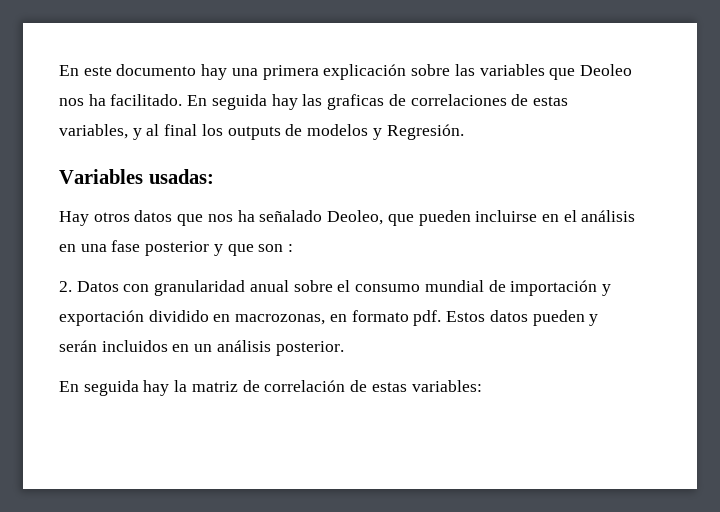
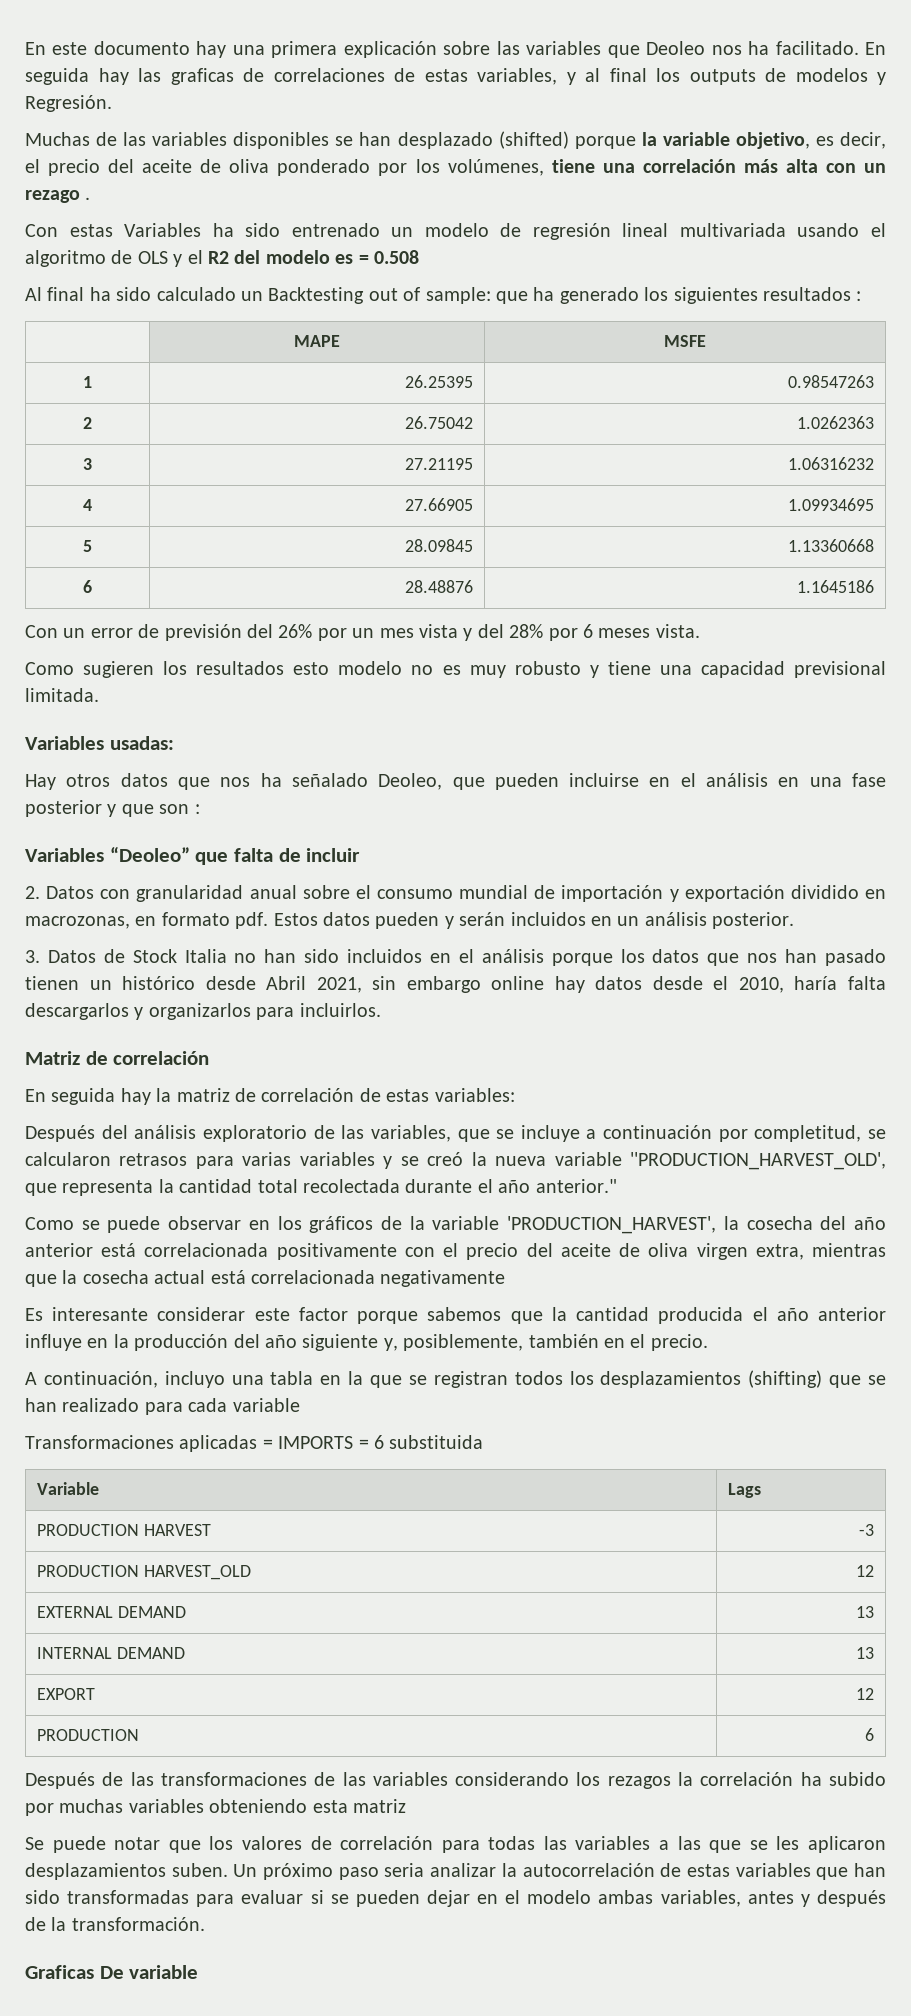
(464, 132) none -> [25,131,886,149] [25,159,886,176] [25,190,91,203] [25,223,886,240] [25,250,419,267] [25,287,862,304] [294,335,341,347] [664,335,706,347] [83,376,92,388] [404,375,473,388] [787,375,874,388] [83,417,92,429] [404,416,473,429] [796,416,874,429] [83,458,92,470] [404,458,473,470] [787,457,874,470] [83,499,92,511] [404,498,473,511] [787,498,874,511] [83,540,92,552] [404,539,473,552] [787,539,874,552] [83,580,92,593] [404,580,473,593] [796,580,874,593] [25,624,700,641] [25,661,886,678] [25,688,99,702] // Muchas de las variables disponibles se han desplazado (shifted) porque la variable objetivo, es decir, el precio del aceite de oliva ponderado por los volúmenes, tiene una correlación más alta con un rezago . // Con estas Variables ha sido entrenado un modelo de regresión lineal multivariada usando el algoritmo de OLS y el R2 del modelo es = 0.508 // Al final ha sido calculado un Backtesting out of sample: que ha generado los siguientes resultados : // | MAPE | MSFE // 1 | 26.25395 | 0.98547263 // 2 | 26.75042 | 1.0262363 // 3 | 27.21195 | 1.06316232 // 4 | 27.66905 | 1.09934695 // 5 | 28.09845 | 1.13360668 // 6 | 28.48876 | 1.1645186 // Con un error de previsión del 26% por un mes vista y del 28% por 6 meses vista. // Como sugieren los resultados esto modelo no es muy robusto y tiene una capacidad previsional limitada.
(294, 248) none -> [25,847,361,865] // Variables “Deoleo” que falta de incluir
(344, 348) none -> [25,949,887,966] [25,976,886,993] [25,1003,381,1020] [25,1051,210,1065] // 3. Datos de Stock Italia no han sido incluidos en el análisis porque los datos que nos han pasado tienen un histórico desde Abril 2021, sin embargo online hay datos desde el 2010, haría falta descargarlos y organizarlos para incluirlos. // Matriz de correlación
(482, 386) none -> [25,1125,886,1142] [25,1152,886,1170] [25,1179,617,1196] [25,1216,886,1234] [25,1243,887,1260] [25,1270,506,1287] [25,1307,887,1324] [25,1334,708,1351] [25,1370,887,1388] [25,1398,300,1415] [25,1435,484,1452] [37,1482,100,1495] [728,1483,762,1498] [37,1524,212,1536] [858,1524,874,1536] [37,1565,252,1580] [855,1565,874,1577] [37,1606,187,1618] [855,1606,874,1618] [37,1647,186,1659] [855,1647,874,1659] [37,1688,96,1700] [855,1688,874,1700] [37,1729,140,1741] [864,1728,874,1741] [25,1772,886,1789] [25,1799,406,1816] [25,1836,887,1853] [25,1863,887,1880] [25,1890,886,1907] [25,1917,205,1931] [25,1965,199,1979] // Después del análisis exploratorio de las variables, que se incluye a continuación por completitud, se calcularon retrasos para varias variables y se creó la nueva variable ''PRODUCTION_HARVEST_OLD', que representa la cantidad total recolectada durante el año anterior." // Como se puede observar en los gráficos de la variable 'PRODUCTION_HARVEST', la cosecha del año anterior está correlacionada positivamente con el precio del aceite de oliva virgen extra, mientras que la cosecha actual está correlacionada negativamente // Es interesante considerar este factor porque sabemos que la cantidad producida el año anterior influye en la producción del año siguiente y, posiblemente, también en el precio. // A continuación, incluyo una tabla en la que se registran todos los desplazamientos (shifting) que se han realizado para cada variable // Transformaciones aplicadas = IMPORTS = 6 substituida // Variable | Lags // PRODUCTION HARVEST | -3 // PRODUCTION HARVEST_OLD | 12 // EXTERNAL DEMAND | 13 // INTERNAL DEMAND | 13 // EXPORT | 12 // PRODUCTION | 6 // Después de las transformaciones de las variables considerando los rezagos la correlación ha subido por muchas variables obteniendo esta matriz // Se puede notar que los valores de correlación para todas las variables a las que se les aplicaron desplazamientos suben. Un próximo paso seria analizar la autocorrelación de estas variables que han sido transformadas para evaluar si se pueden dejar en el modelo ambas variables, antes y después de la transformación. // Graficas De variable

